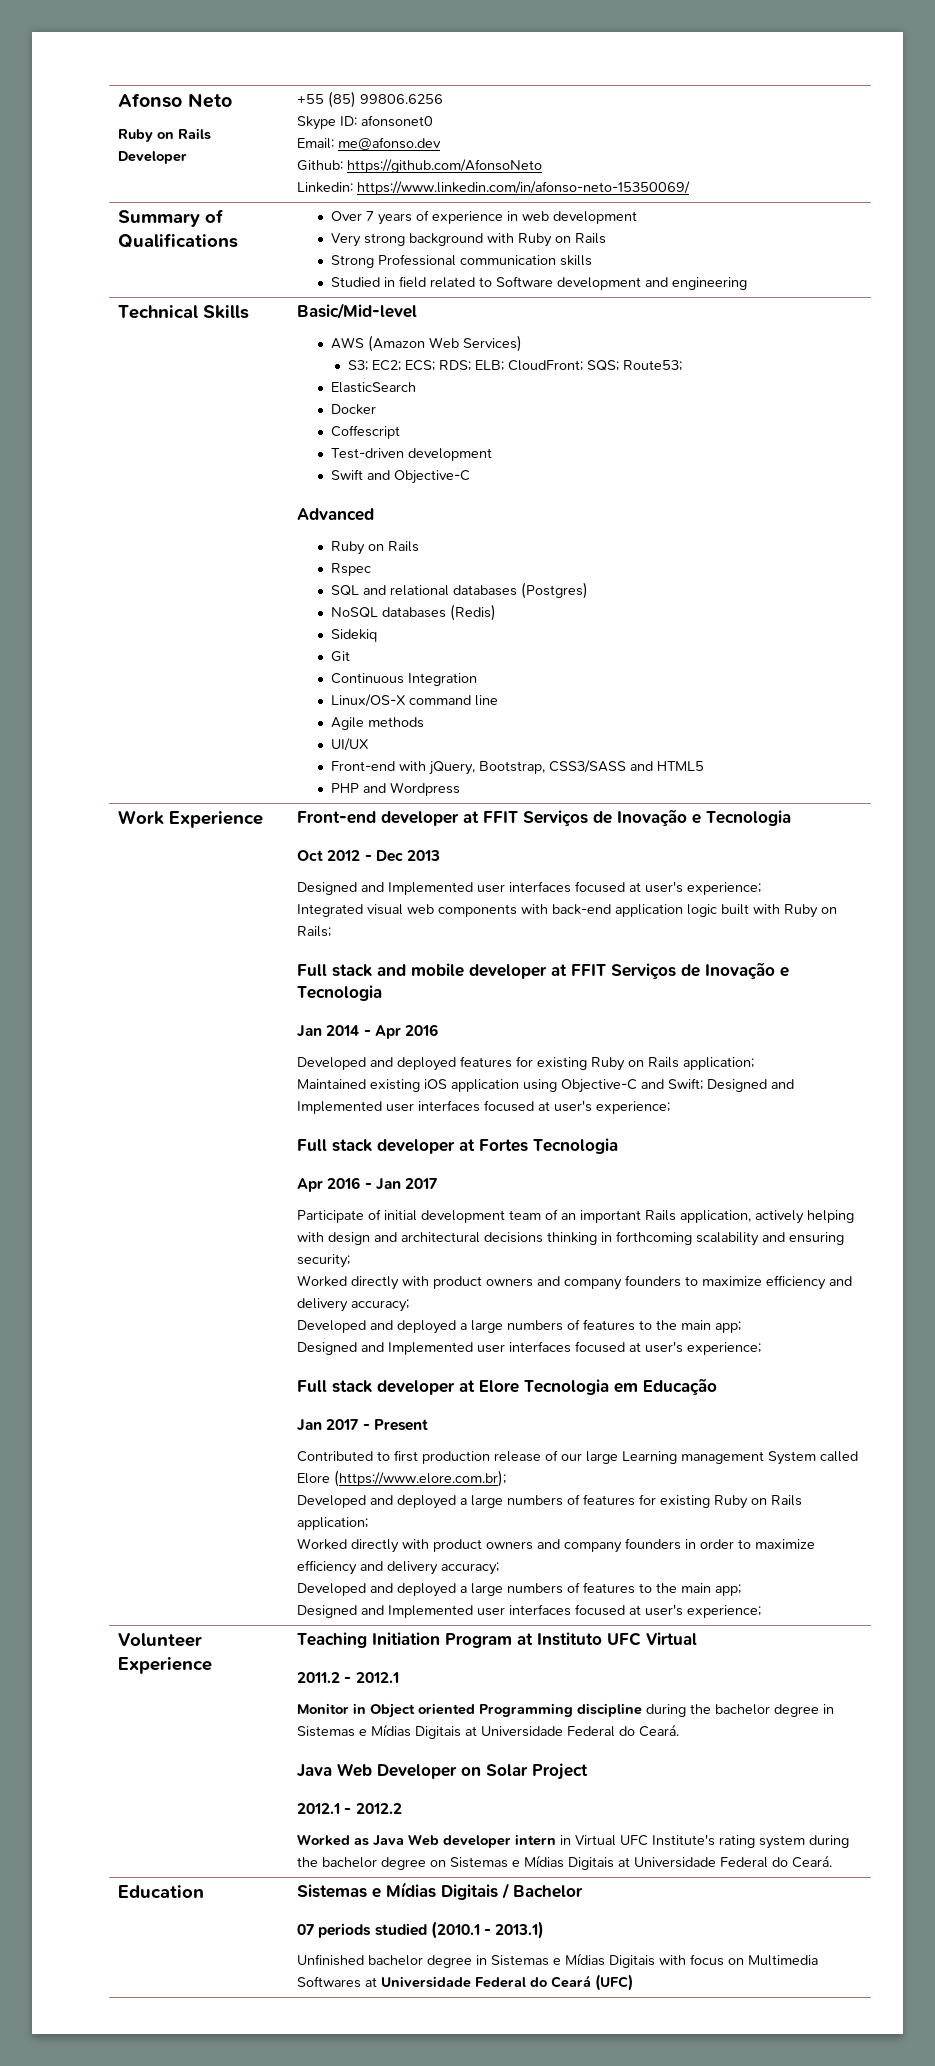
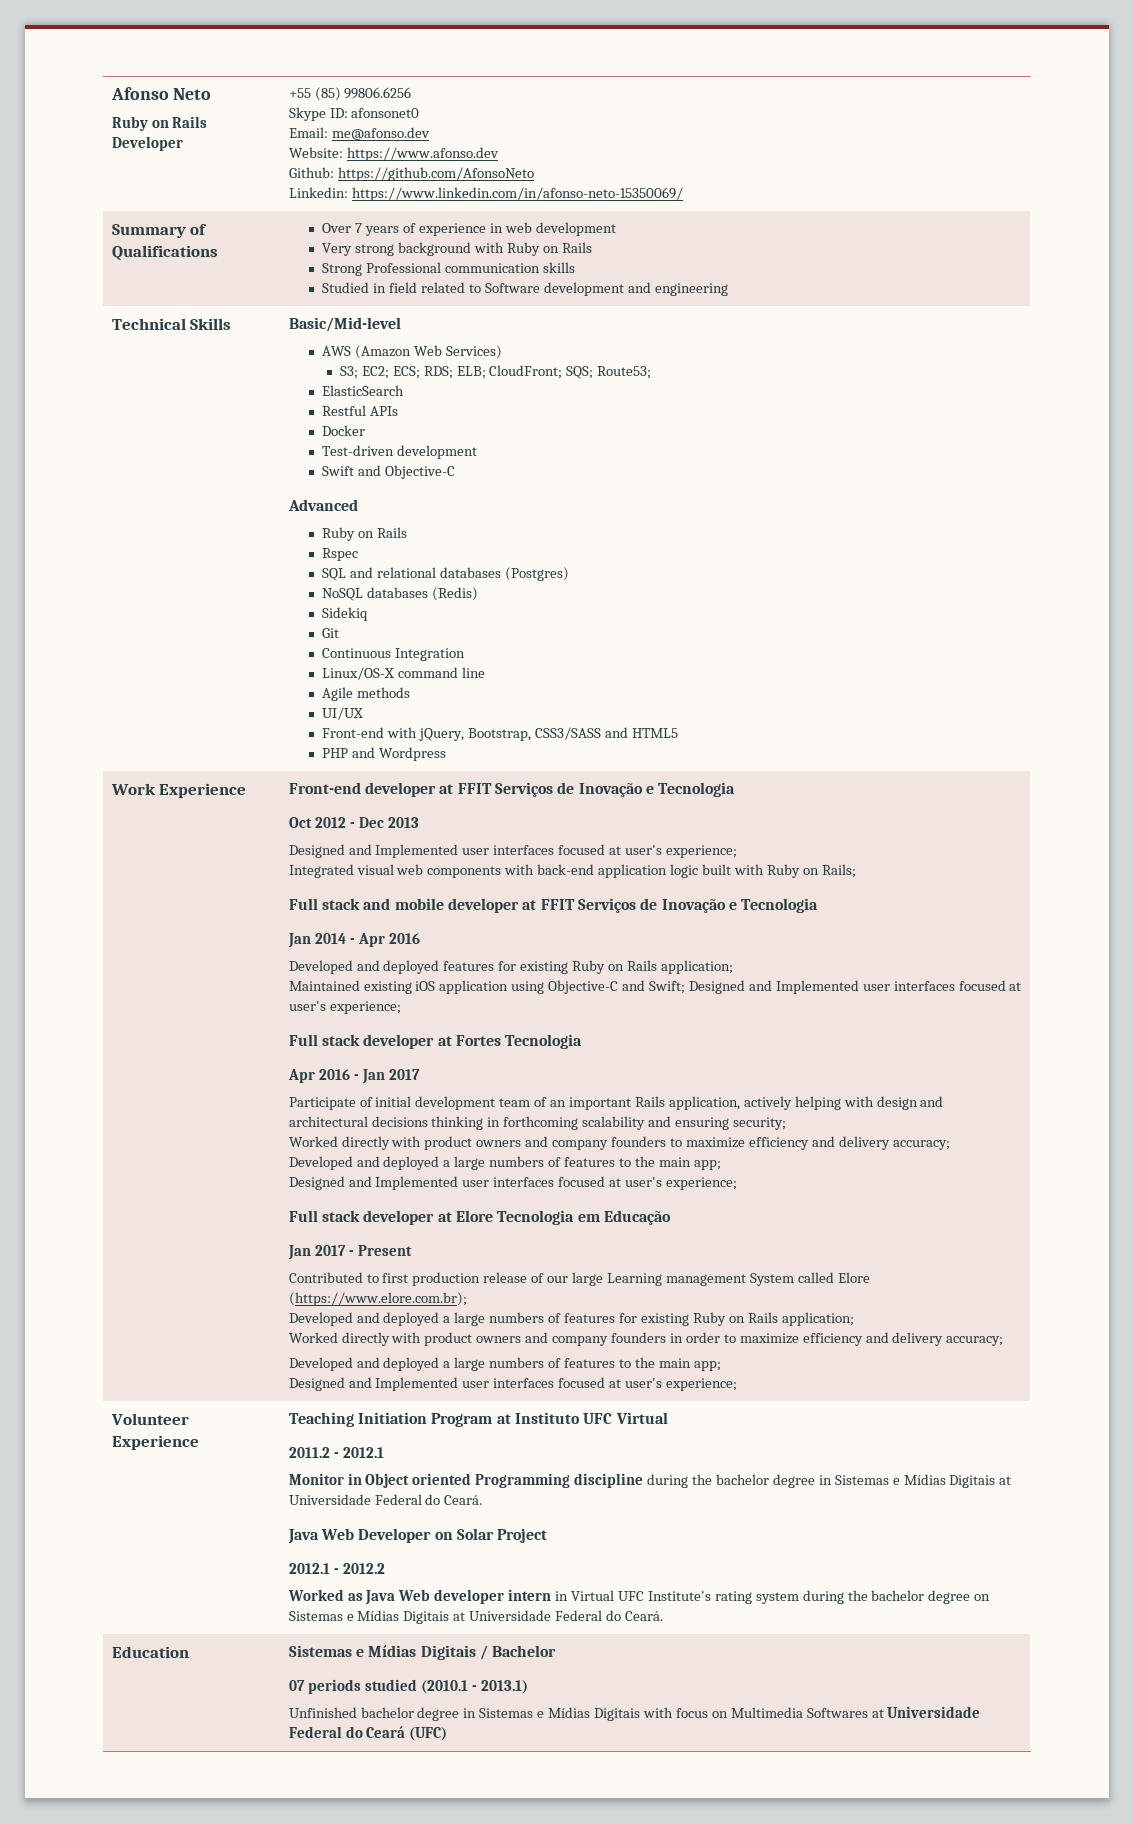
(442, 143) none -> [288,147,499,161] // Website: https://www.afonso.dev
(416, 387) none -> [322,405,399,416] // Restful APIs
[330,425,400,439] // Coffescript -> (366, 430) none

